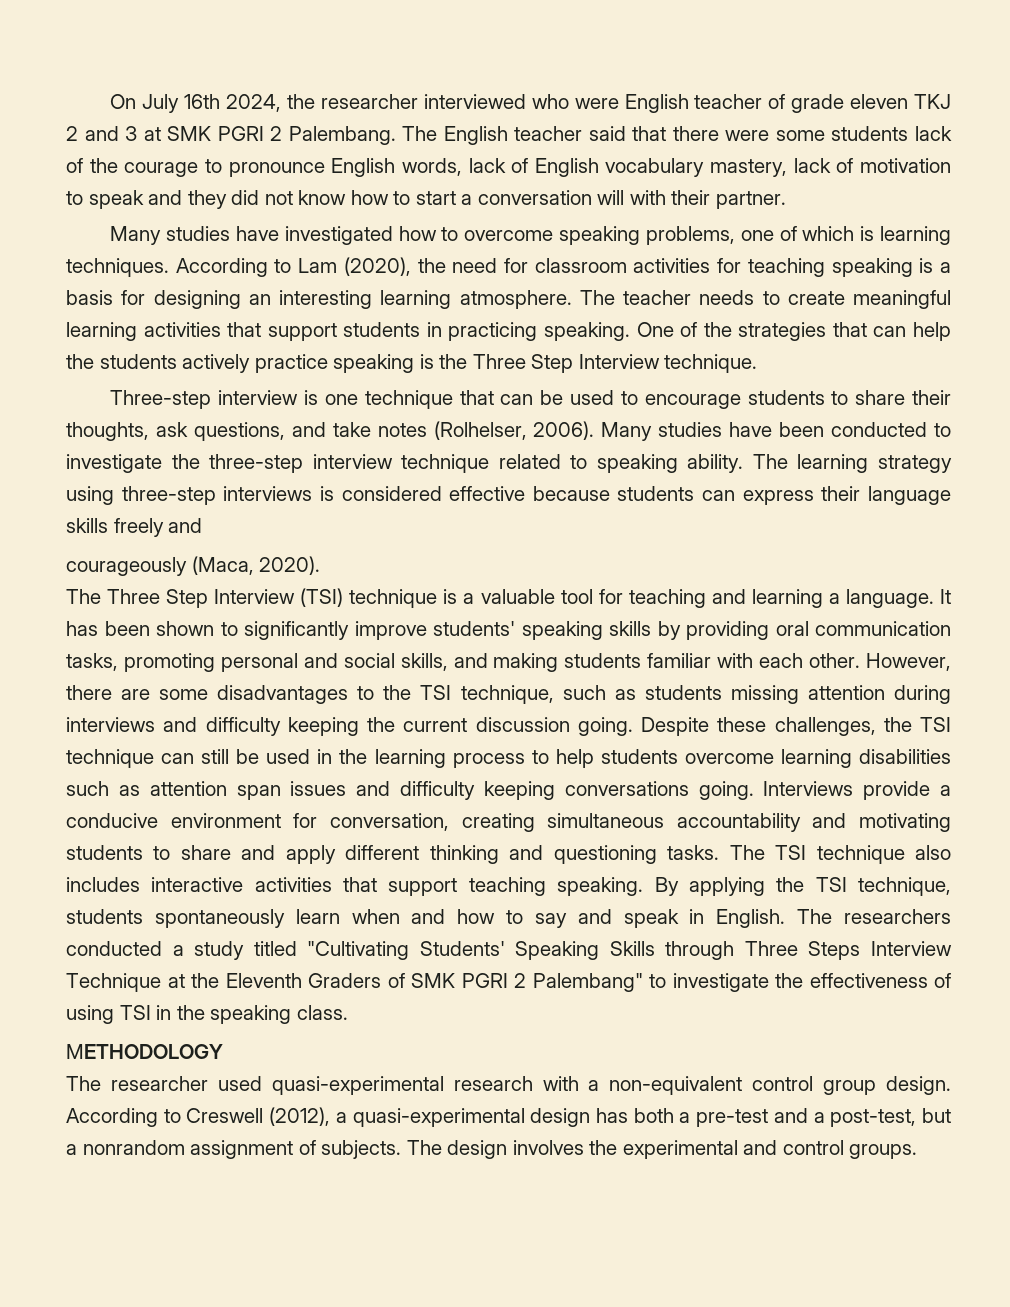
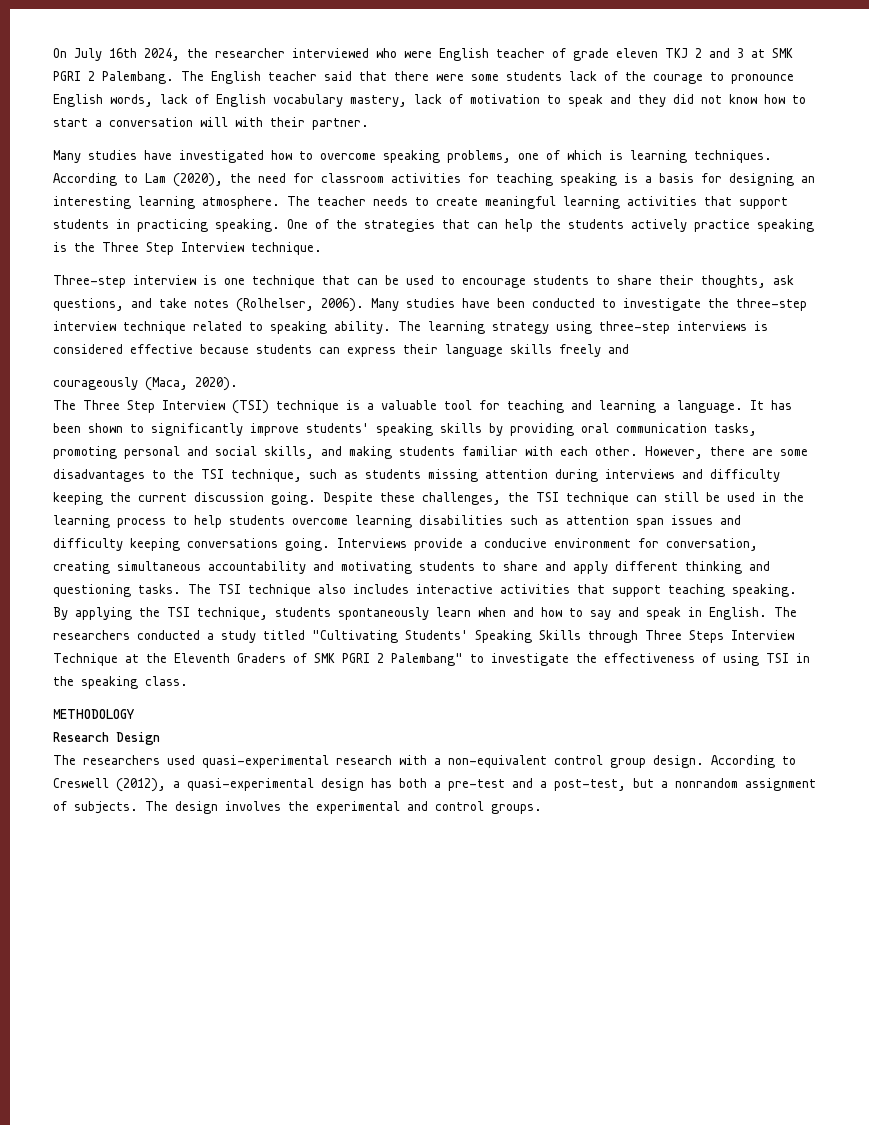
[66,1076,208,1091] // The researcher -> [53,732,160,745] [53,755,160,765] // Research Design // The researchers

